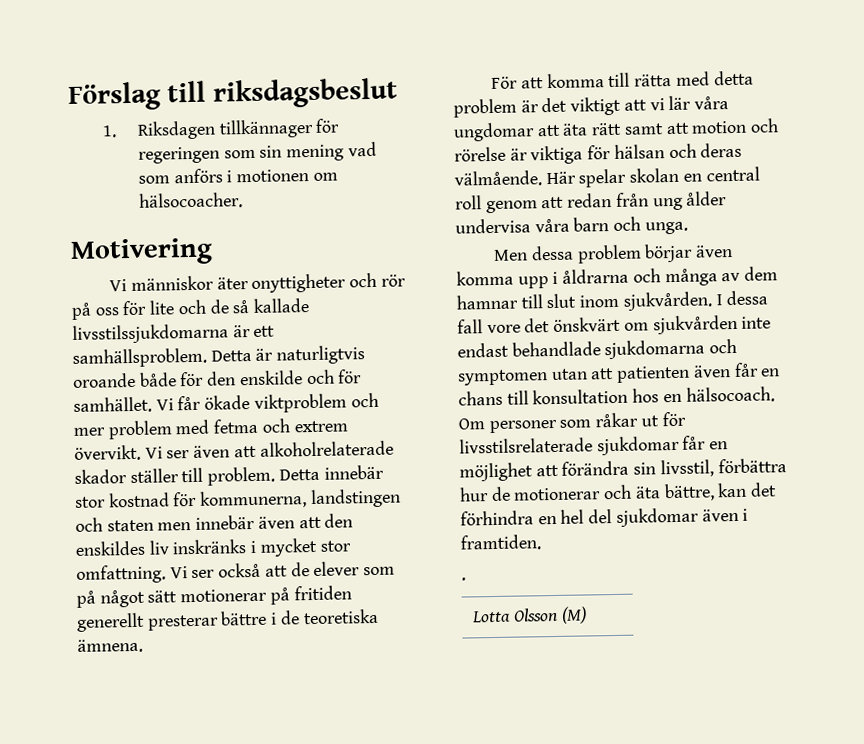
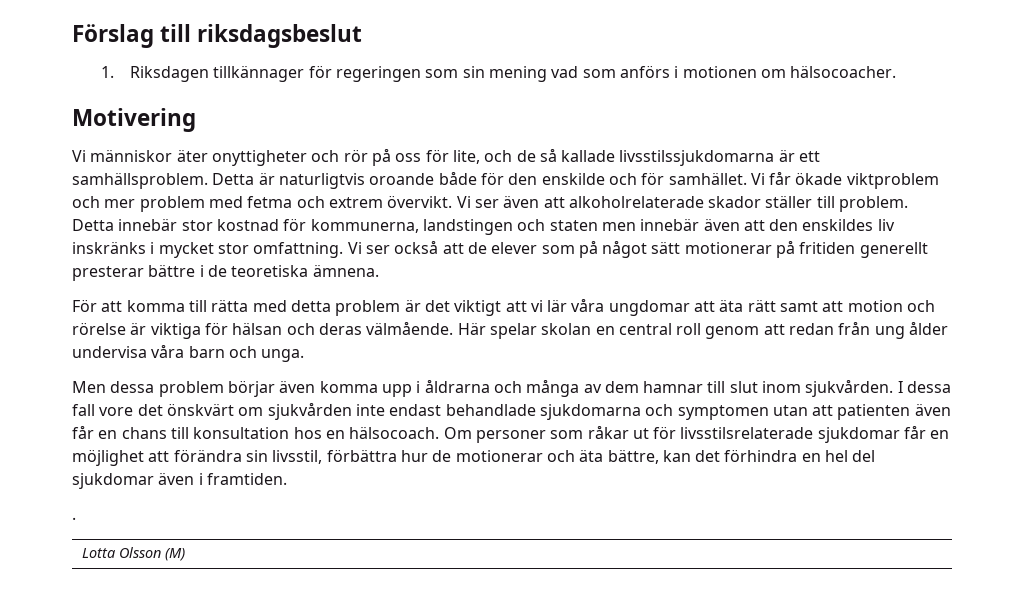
[149,300,176,315] lite -> [452,150,480,164] lite,

